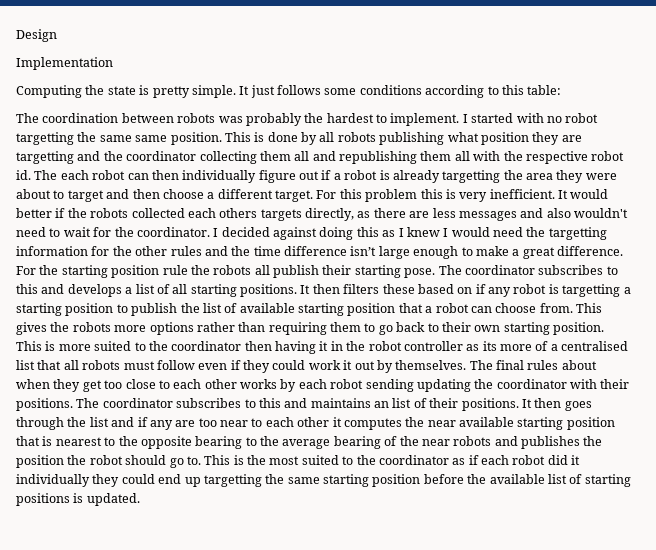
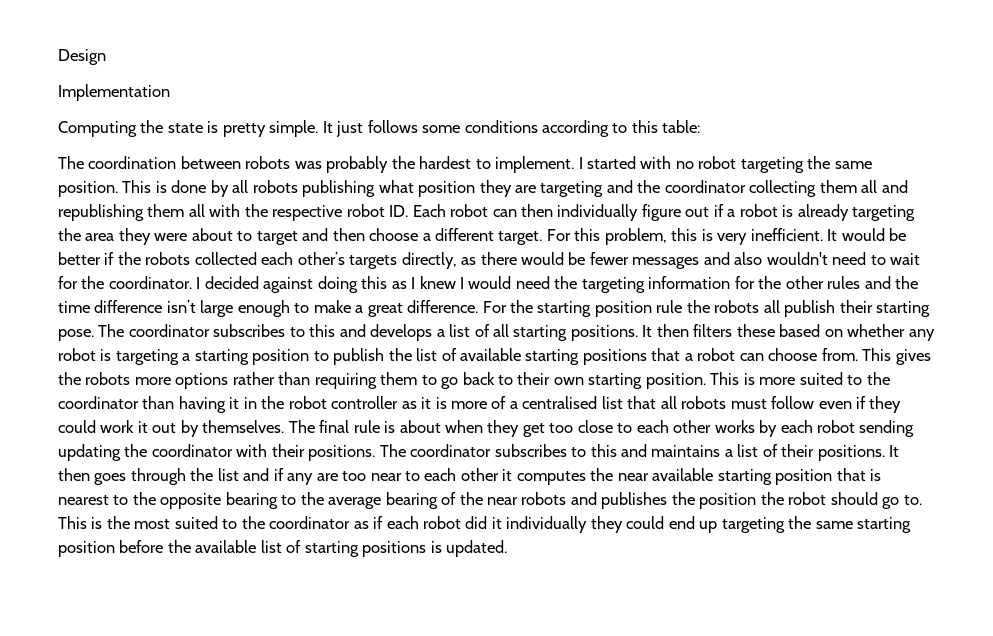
[16,132,168,145] targetting the same same -> [740,156,872,173] targeting the same
[16,151,74,164] targetting -> [540,181,604,197] targeting
[16,170,89,180] id. The each -> [389,204,446,217] ID. Each
[442,170,501,183] targetting -> [852,205,916,221] targeting
[365,189,418,202] problem -> [604,228,667,245] problem,
(609, 194) none -> [889,228,907,241] be
[219,208,258,218] others -> [297,252,345,265] other’s
[409,208,456,218] are less -> [520,252,629,265] would be fewer
[548,227,607,240] targetting -> [581,277,645,293] targeting
[475,284,486,294] if -> [847,324,906,337] whether
[562,284,621,297] targetting -> [115,349,179,365] targeting
[347,303,396,316] position -> [582,349,647,365] positions
[244,341,272,351] then -> [142,396,175,409] than
[482,341,497,351] its -> [421,397,447,409] it is
[527,360,559,370] rules -> [353,420,396,433] rule is
[374,401,389,408] an -> [724,449,733,457] a
[203,474,262,487] targetting -> [721,517,785,533] targeting

